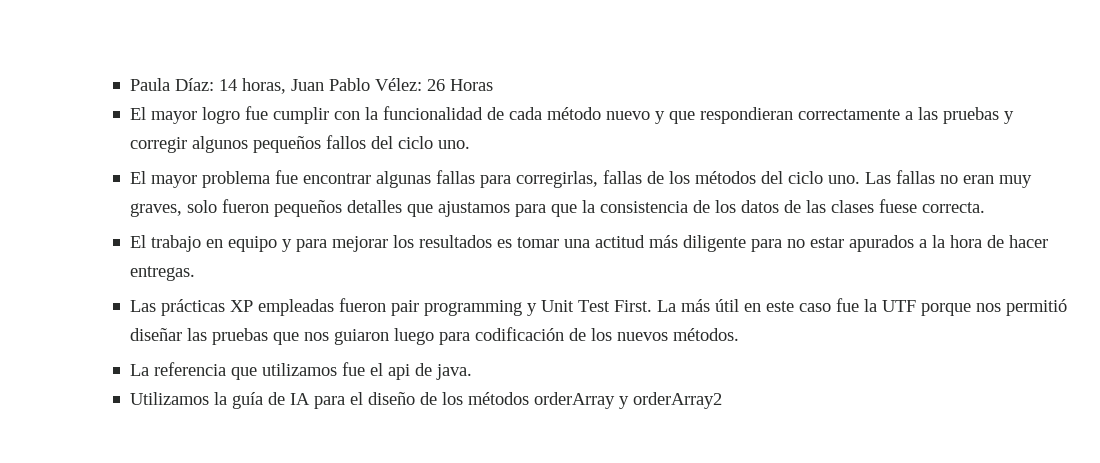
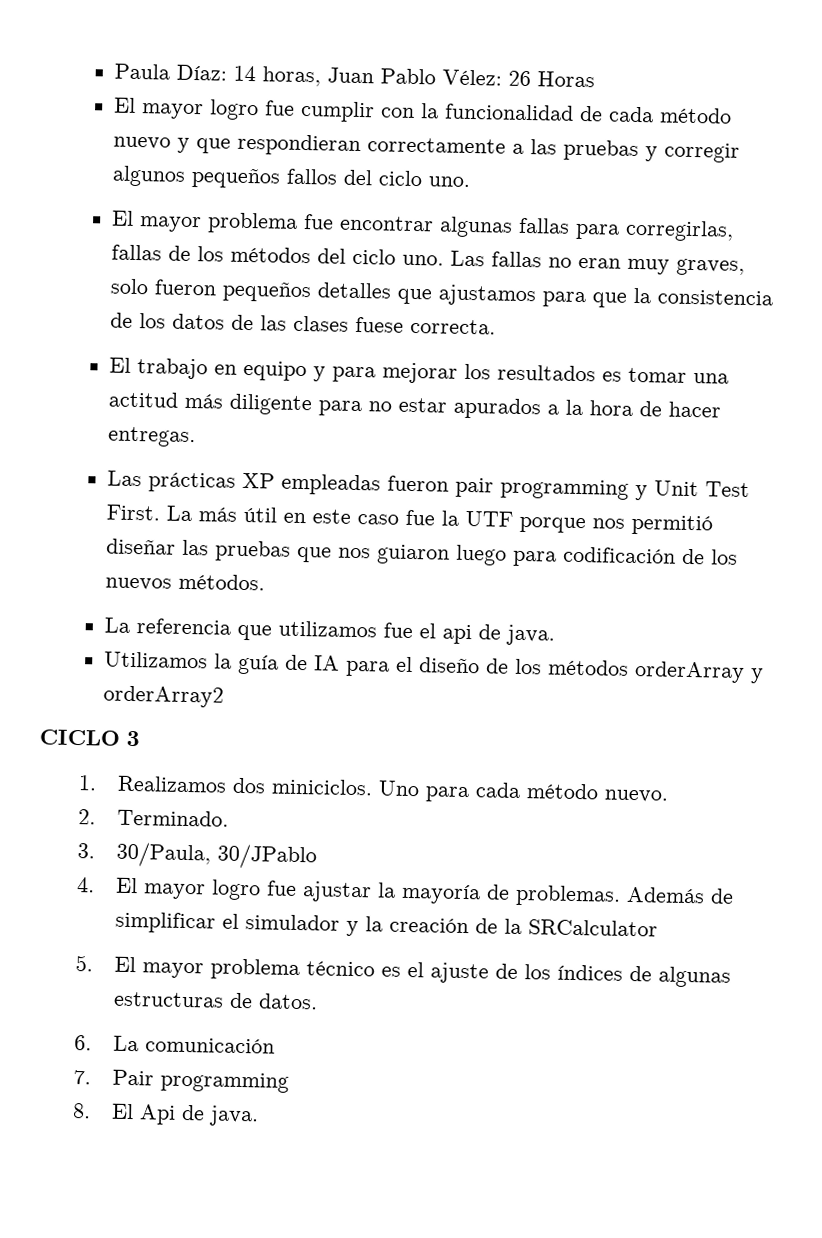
(722, 400) none -> [39,729,140,747] [77,775,669,803] [77,809,230,827] [76,841,318,870] [76,877,735,907] [115,911,659,937] [74,955,732,988] [114,991,319,1010] [73,1034,276,1054] [72,1069,290,1093] [71,1102,260,1127] // CICLO 3 // 1. Realizamos dos miniciclos. Uno para cada método nuevo. // 2. Terminado. // 3. 30/Paula, 30/JPablo // 4. El mayor logro fue ajustar la mayoría de problemas. Además de simplificar el simulador y la creación de la SRCalculator // 5. El mayor problema técnico es el ajuste de los índices de algunas estructuras de datos. // 6. La comunicación // 7. Pair programming // 8. El Api de java.

